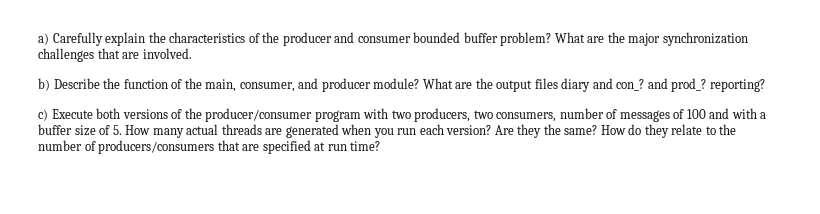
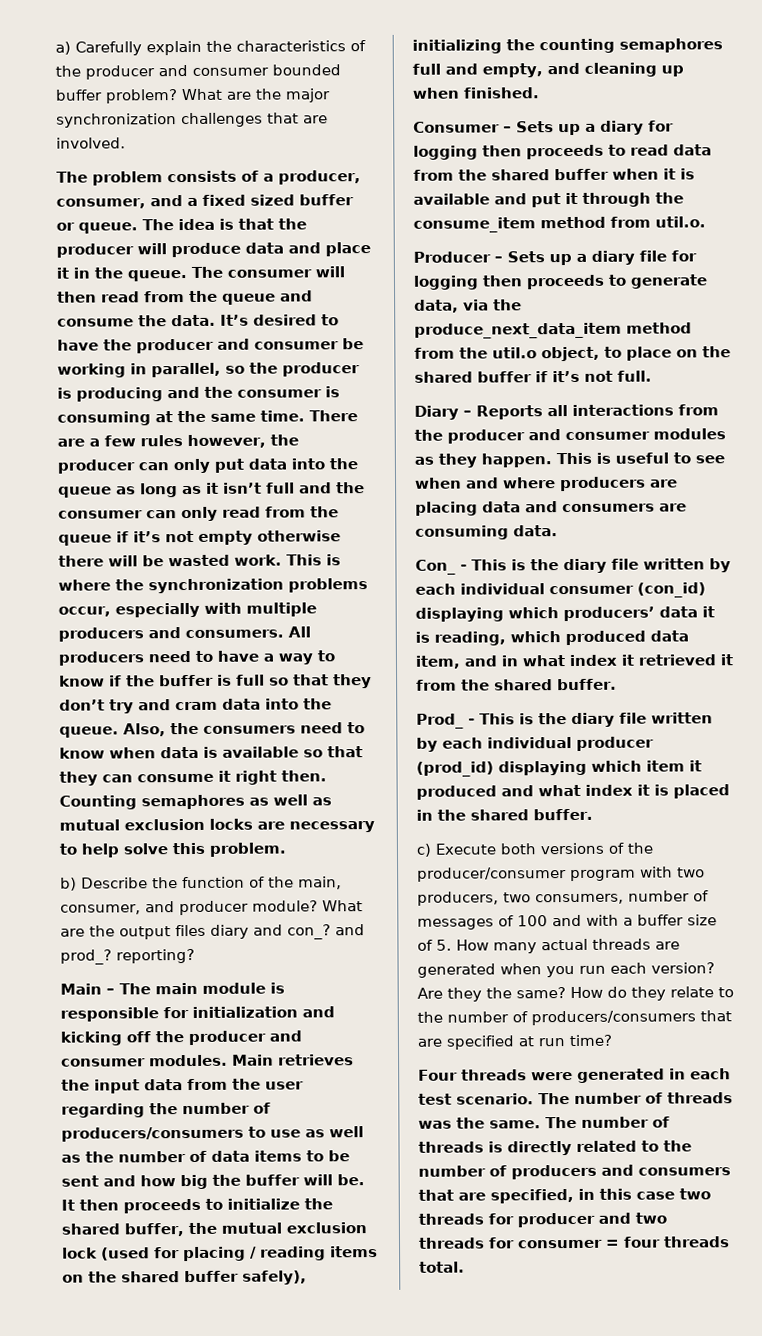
(192, 53) none -> [56,170,361,186] [56,194,354,209] [56,218,307,234] [56,242,371,258] [56,266,345,282] [57,290,313,305] [57,314,339,327] [57,338,364,354] [57,362,360,378] [57,386,340,402] [57,410,358,426] [57,434,299,449] [57,458,358,474] [58,482,365,498] [58,506,339,522] [58,530,341,546] [58,554,341,567] [58,578,368,594] [58,602,317,618] [58,626,311,642] [58,650,335,666] [59,674,372,689] [59,698,332,714] [59,722,365,738] [59,746,363,759] [59,770,327,786] [59,794,332,810] [59,818,375,833] [59,842,286,858] // The problem consists of a producer, consumer, and a fixed sized buffer or queue. The idea is that the producer will produce data and place it in the queue. The consumer will then read from the queue and consume the data. It’s desired to have the producer and consumer be working in parallel, so the producer is producing and the consumer is consuming at the same time. There are a few rules however, the producer can only put data into the queue as long as it isn’t full and the consumer can only read from the queue if it’s not empty otherwise there will be wasted work. This is where the synchronization problems occur, especially with multiple producers and consumers. All producers need to have a way to know if the buffer is full so that they don’t try and cram data into the queue. Also, the consumers need to know when data is available so that they can consume it right then. Counting semaphores as well as mutual exclusion locks are necessary to help solve this problem.
(765, 85) none -> [60,982,285,995] [60,1006,335,1022] [60,1030,302,1046] [61,1054,354,1067] [61,1078,304,1094] [61,1102,271,1118] [61,1126,364,1142] [61,1150,350,1163] [61,1174,365,1190] [61,1198,333,1214] [61,1222,367,1237] [62,1246,378,1262] [62,1270,307,1285] [412,38,723,54] [412,62,684,78] [412,87,540,99] [413,120,674,136] [413,144,712,160] [413,168,695,181] [413,192,684,208] [413,216,706,233] [413,250,697,266] [413,274,708,290] [414,299,522,313] [414,322,692,339] [414,346,731,362] [414,370,652,383] [414,404,719,420] [414,428,726,444] [414,452,725,468] [415,476,678,492] [415,501,687,516] [415,525,558,540] [415,558,731,575] [415,582,706,598] [415,606,715,622] [415,630,689,646] [415,654,733,669] [416,678,617,691] [416,712,713,729] [416,736,654,752] [416,760,702,777] [416,784,730,800] [416,808,593,821] // Main – The main module is responsible for initialization and kicking off the producer and consumer modules. Main retrieves the input data from the user regarding the number of producers/consumers to use as well as the number of data items to be sent and how big the buffer will be. It then proceeds to initialize the shared buffer, the mutual exclusion lock (used for placing / reading items on the shared buffer safely), initializing the counting semaphores full and empty, and cleaning up when finished. // Consumer – Sets up a diary for logging then proceeds to read data from the shared buffer when it is available and put it through the consume_item method from util.o. // Producer – Sets up a diary file for logging then proceeds to generate data, via the produce_next_data_item method from the util.o object, to place on the shared buffer if it’s not full. // Diary – Reports all interactions from the producer and consumer modules as they happen. This is useful to see when and where producers are placing data and consumers are consuming data. // Con_ - This is the diary file written by each individual consumer (con_id) displaying which producers’ data it is reading, which produced data item, and in what index it retrieved it from the shared buffer. // Prod_ - This is the diary file written by each individual producer (prod_id) displaying which item it produced and what index it is placed in the shared buffer.
(381, 146) none -> [418,1068,731,1083] [418,1092,733,1105] [418,1116,670,1129] [418,1140,692,1156] [418,1164,731,1180] [418,1188,711,1204] [418,1212,667,1228] [418,1236,730,1249] [419,1261,465,1273] // Four threads were generated in each test scenario. The number of threads was the same. The number of threads is directly related to the number of producers and consumers that are specified, in this case two threads for producer and two threads for consumer = four threads total.

